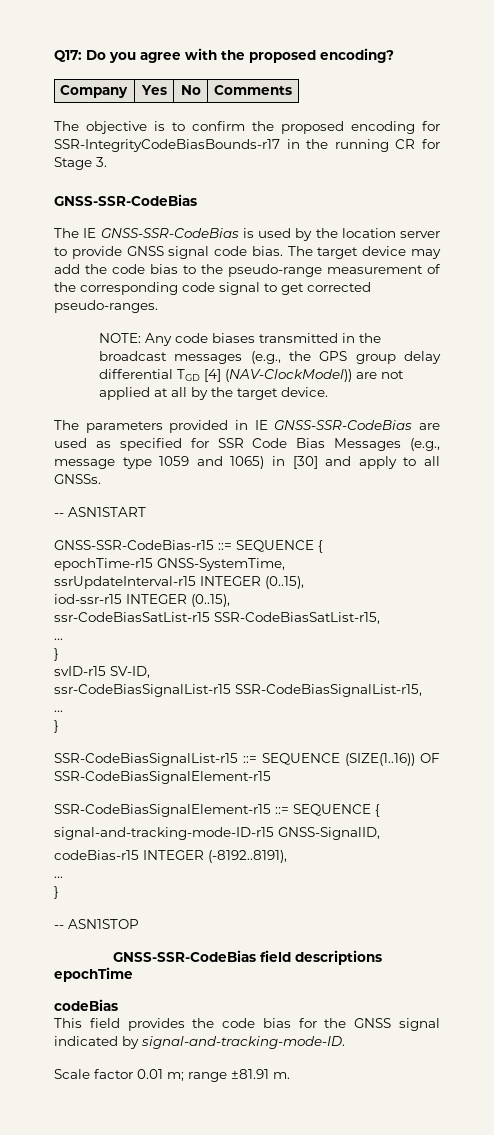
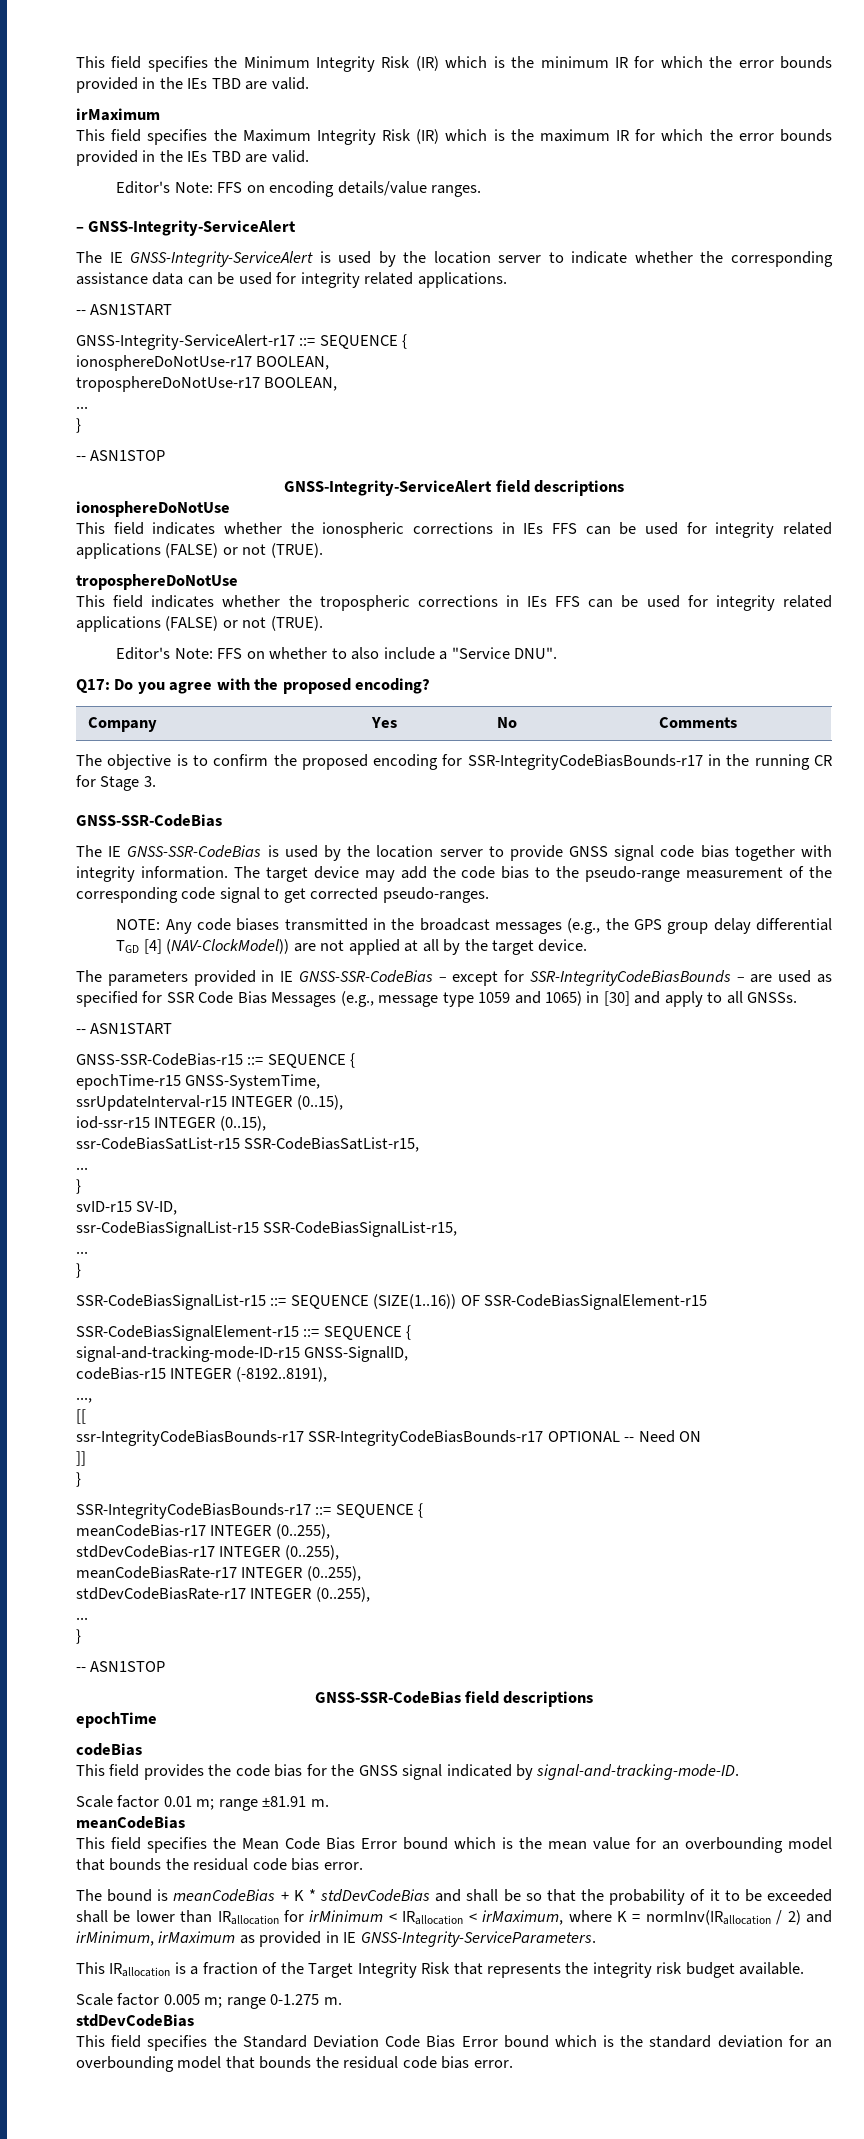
(54, 56) none -> [76,56,832,72] [76,77,309,93] [76,108,160,121] [76,129,832,145] [76,150,309,166] [116,181,482,197] [76,220,297,236] [76,251,834,267] [76,272,507,288] [76,304,173,315] [76,334,408,350] [76,355,330,371] [76,376,338,392] [76,406,88,409] [76,418,81,433] [76,450,166,461] [284,480,624,496] [76,501,230,517] [76,522,832,538] [76,543,323,559] [76,574,238,590] [76,595,832,611] [76,616,323,632] [116,647,557,660] This field specifies the Minimum Integrity Risk (IR) which is the minimum IR for which the error bounds provided in the IEs TBD are valid. // irMaximum // This field specifies the Maximum Integrity Risk (IR) which is the maximum IR for which the error bounds provided in the IEs TBD are valid. // Editor's Note: FFS on encoding details/value ranges. // – GNSS-Integrity-ServiceAlert // The IE GNSS-Integrity-ServiceAlert is used by the location server to indicate whether the corresponding assistance data can be used for integrity related applications. // -- ASN1START // GNSS-Integrity-ServiceAlert-r17 ::= SEQUENCE { // ionosphereDoNotUse-r17 BOOLEAN, // troposphereDoNotUse-r17 BOOLEAN, // ... // } // -- ASN1STOP // GNSS-Integrity-ServiceAlert field descriptions // ionosphereDoNotUse // This field indicates whether the ionospheric corrections in IEs FFS can be used for integrity related applications (FALSE) or not (TRUE). // troposphereDoNotUse // This field indicates whether the tropospheric corrections in IEs FFS can be used for integrity related applications (FALSE) or not (TRUE). // Editor's Note: FFS on whether to also include a "Service DNU". //
[251,246,283,256] bias. -> [700,845,832,861] [76,866,228,882] bias together with integrity information.
(413, 425) none -> [438,970,745,986] – except for SSR-IntegrityCodeBiasBounds –
(287, 856) none -> [76,1397,92,1403] [76,1409,86,1424] [76,1430,702,1446] [76,1451,86,1466] [76,1472,81,1487] [76,1503,424,1519] [76,1524,330,1539] [76,1545,339,1560] [76,1566,361,1581] [76,1587,370,1602] // ..., // [[ // ssr-IntegrityCodeBiasBounds-r17 SSR-IntegrityCodeBiasBounds-r17 OPTIONAL -- Need ON // ]] // } // SSR-IntegrityCodeBiasBounds-r17 ::= SEQUENCE { // meanCodeBias-r17 INTEGER (0..255), // stdDevCodeBias-r17 INTEGER (0..255), // meanCodeBiasRate-r17 INTEGER (0..255), // stdDevCodeBiasRate-r17 INTEGER (0..255),
(290, 1075) none -> [76,1816,185,1829] [76,1837,832,1853] [76,1858,363,1871] [76,1889,832,1905] [76,1910,832,1925] [76,1931,596,1947] [76,1962,805,1978] [76,1993,342,2009] [76,2014,194,2027] [76,2035,832,2051] [76,2056,513,2072] // meanCodeBias // This field specifies the Mean Code Bias Error bound which is the mean value for an overbounding model that bounds the residual code bias error. // The bound is meanCodeBias + K * stdDevCodeBias and shall be so that the probability of it to be exceeded shall be lower than IRallocation for irMinimum < IRallocation < irMaximum, where K = normInv(IRallocation / 2) and irMinimum, irMaximum as provided in IE GNSS-Integrity-ServiceParameters. // This IRallocation is a fraction of the Target Integrity Risk that represents the integrity risk budget available. // Scale factor 0.005 m; range 0-1.275 m. // stdDevCodeBias // This field specifies the Standard Deviation Code Bias Error bound which is the standard deviation for an overbounding model that bounds the residual code bias error.

